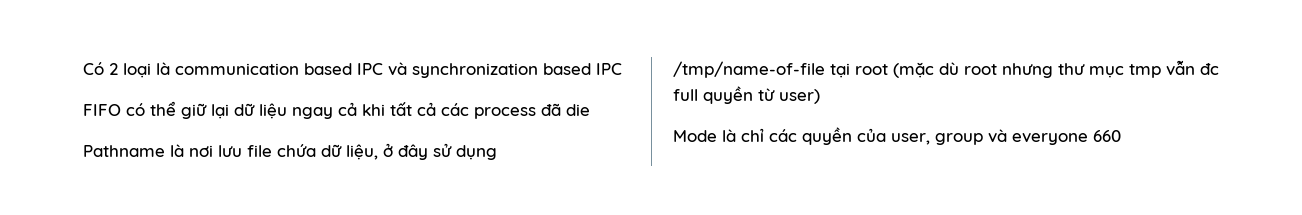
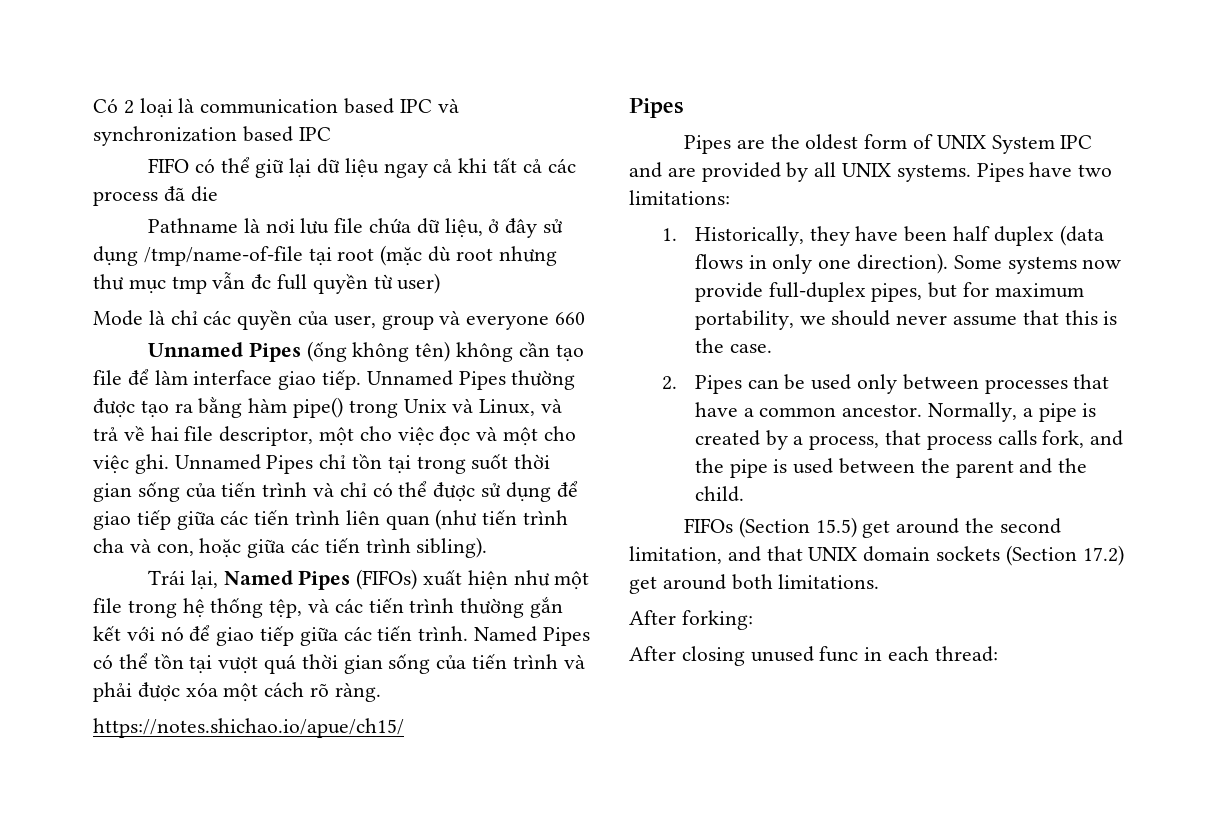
(1121, 136) none -> [148,341,584,362] [93,369,576,390] [93,396,563,418] [93,426,576,446] [93,454,551,474] [93,481,578,502] [93,509,569,530] [93,537,488,558] [148,569,590,590] [93,596,564,618] [93,625,590,646] [93,653,585,674] [93,682,381,702] [93,718,404,738] [629,98,683,118] [684,134,1093,154] [629,162,1113,182] [629,190,730,205] [661,225,1104,246] [694,253,1122,274] [694,282,1084,302] [694,310,1118,330] [694,338,772,353] [661,374,1110,394] [694,402,1097,422] [694,430,1124,450] [694,458,1088,478] [694,486,744,502] [684,517,1061,538] [629,545,1124,566] [629,574,880,594] [629,610,753,630] [629,646,998,666] // Unnamed Pipes (ống không tên) không cần tạo file để làm interface giao tiếp. Unnamed Pipes thường được tạo ra bằng hàm pipe() trong Unix và Linux, và trả về hai file descriptor, một cho việc đọc và một cho việc ghi. Unnamed Pipes chỉ tồn tại trong suốt thời gian sống của tiến trình và chỉ có thể được sử dụng để giao tiếp giữa các tiến trình liên quan (như tiến trình cha và con, hoặc giữa các tiến trình sibling). // Trái lại, Named Pipes (FIFOs) xuất hiện như một file trong hệ thống tệp, và các tiến trình thường gắn kết với nó để giao tiếp giữa các tiến trình. Named Pipes có thể tồn tại vượt quá thời gian sống của tiến trình và phải được xóa một cách rõ ràng. // https://notes.shichao.io/apue/ch15/ // Pipes // Pipes are the oldest form of UNIX System IPC and are provided by all UNIX systems. Pipes have two limitations: // 1. Historically, they have been half duplex (data flows in only one direction). Some systems now provide full-duplex pipes, but for maximum portability, we should never assume that this is the case. // 2. Pipes can be used only between processes that have a common ancestor. Normally, a pipe is created by a process, that process calls fork, and the pipe is used between the parent and the child. // FIFOs (Section 15.5) get around the second limitation, and that UNIX domain sockets (Section 17.2) get around both limitations. // After forking: // After closing unused func in each thread:

